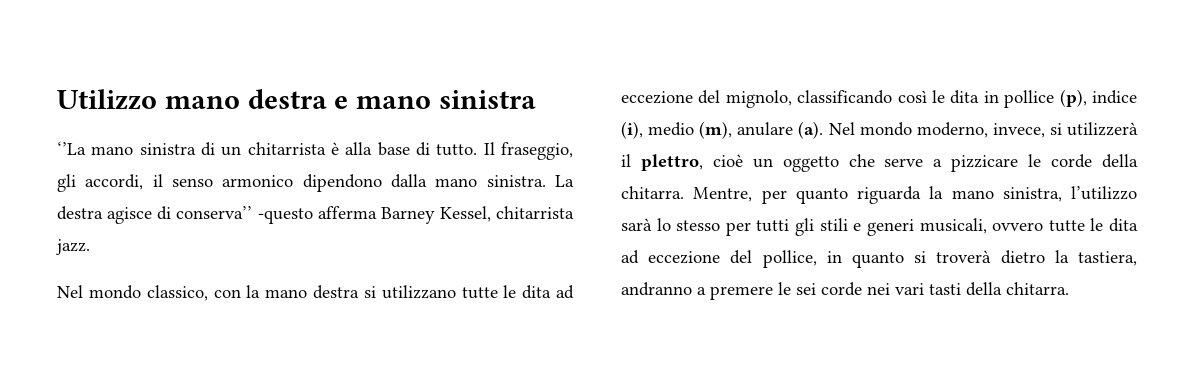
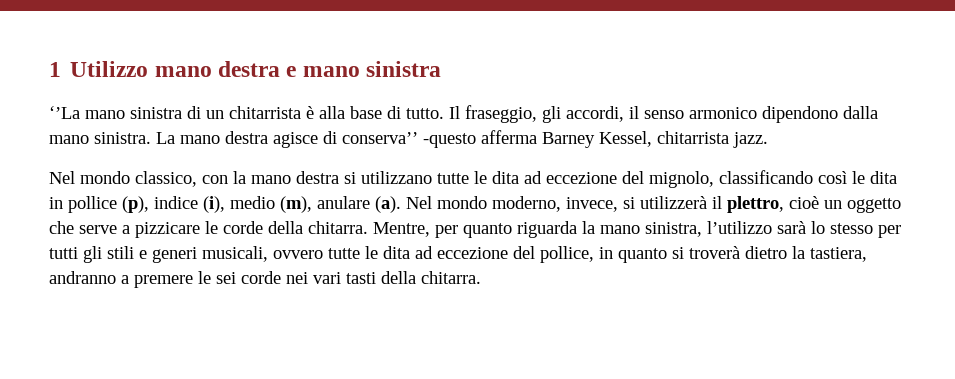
(57, 99) none -> [49,62,61,77] 1
(574, 181) none -> [180,135,220,144] mano

